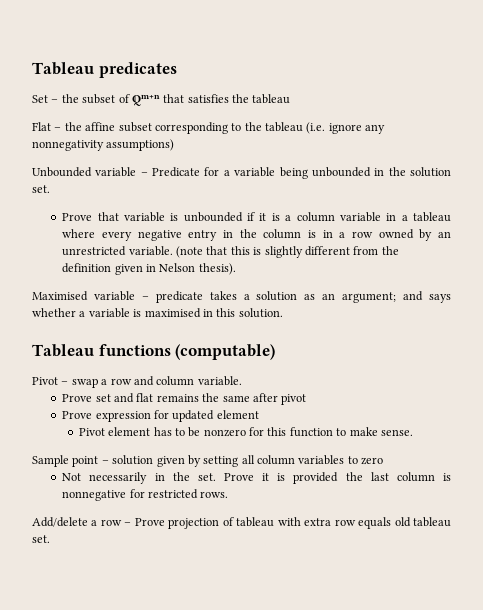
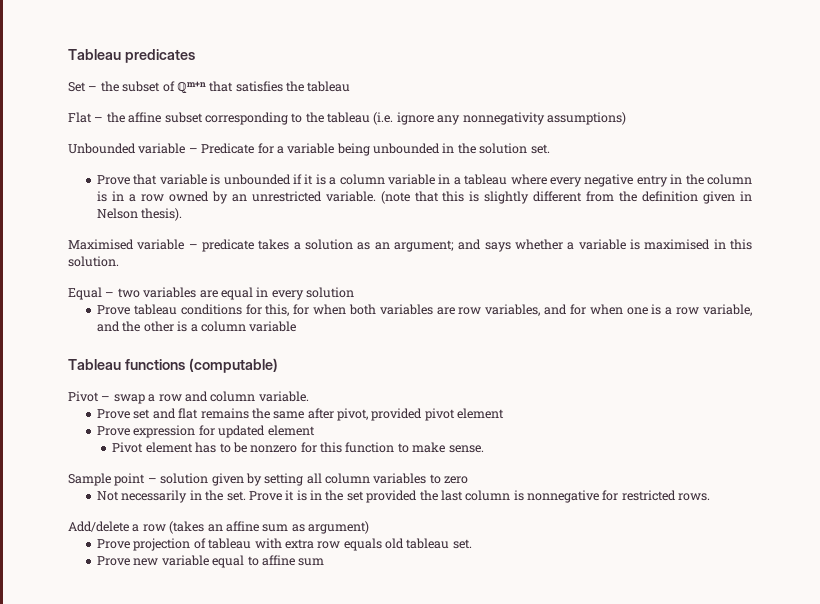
(283, 313) none -> [68,287,354,300] [97,304,753,316] [97,321,297,332] // Equal – two variables are equal in every solution // Prove tableau conditions for this, for when both variables are row variables, and for when one is a row variable, and the other is a column variable
(278, 397) none -> [337,408,423,421] pivot, provided
(307, 399) none -> [457,408,505,419] element
(286, 477) none -> [310,490,364,501] in the set
[124,522,132,526] – -> [169,521,369,534] (takes an affine sum as argument) //
(50, 539) none -> [97,555,325,568] // Prove new variable equal to affine sum

